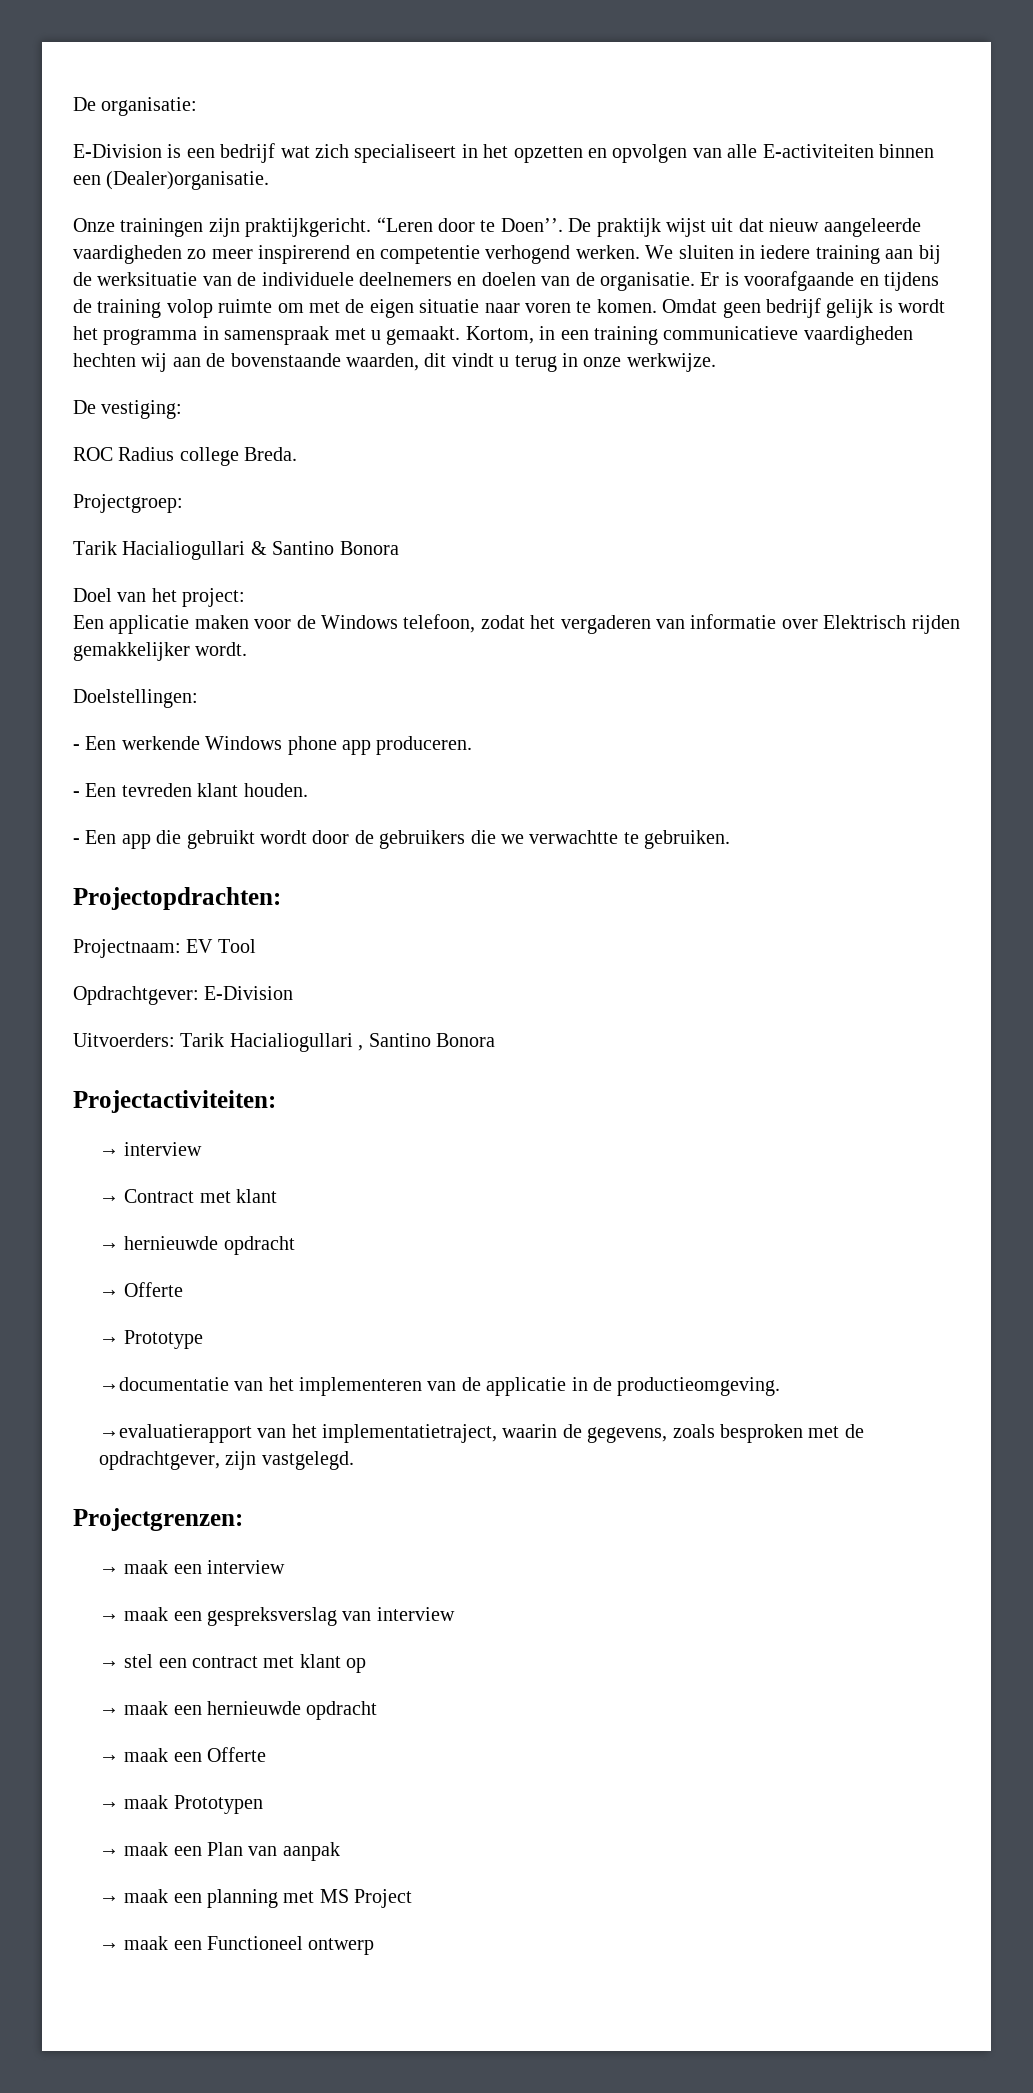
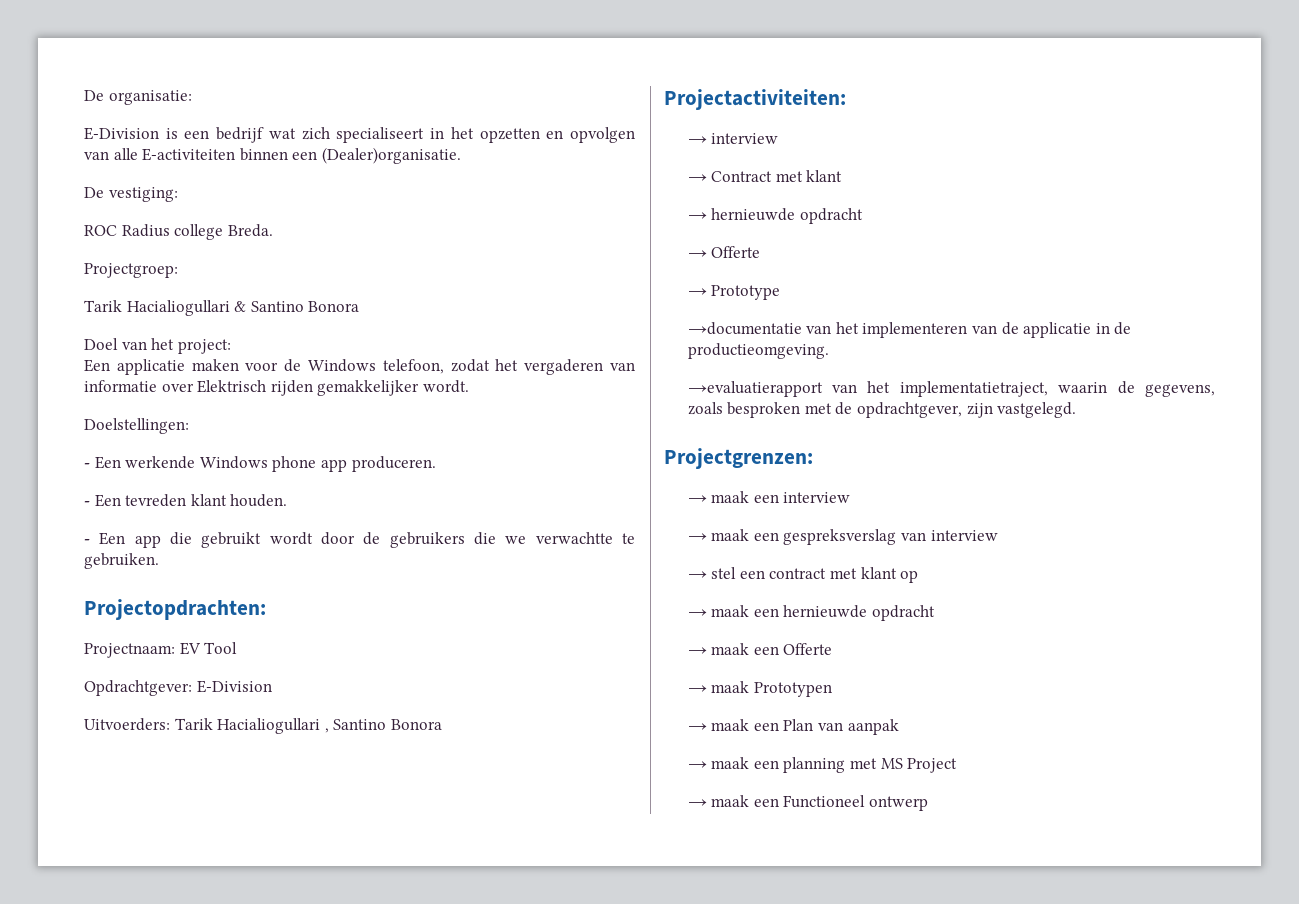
[73,217,921,237] [73,245,941,264] [73,271,939,291] [73,298,946,318] [73,326,913,345] [73,353,716,372] // Onze trainingen zijn praktijkgericht. “Leren door te Doen’’. De praktijk wijst uit dat nieuw aangeleerde vaardigheden zo meer inspirerend en competentie verhogend werken. We sluiten in iedere training aan bij de werksituatie van de individuele deelnemers en doelen van de organisatie. Er is voorafgaande en tijdens de training volop ruimte om met de eigen situatie naar voren te komen. Omdat geen bedrijf gelijk is wordt het programma in samenspraak met u gemaakt. Kortom, in een training communicatieve vaardigheden hechten wij aan de bovenstaande waarden, dit vindt u terug in onze werkwijze. -> (461, 155) none

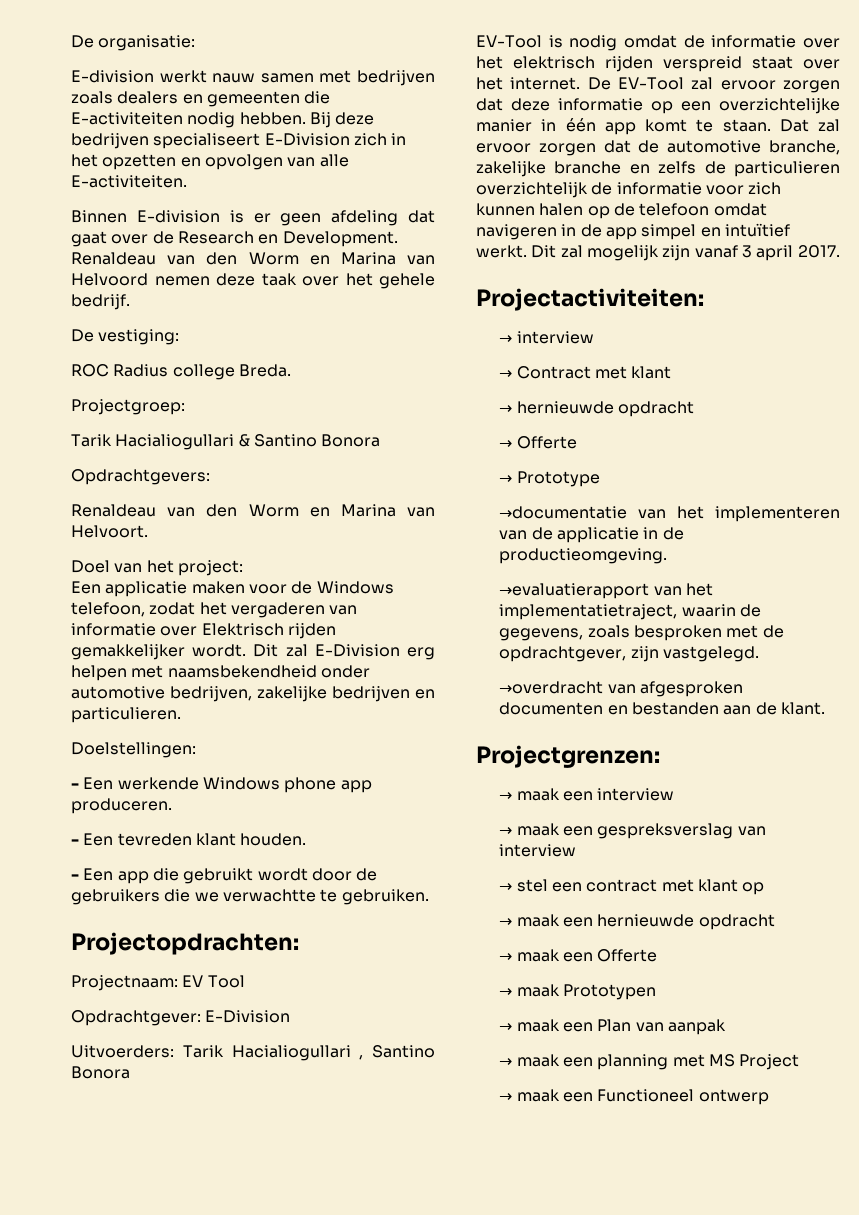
[84,127,425,143] E-Division is een bedrijf wat zich specialiseert -> [71,70,435,86] [71,91,331,107] [71,112,375,128] [71,133,387,149] E-division werkt nauw samen met bedrijven zoals dealers en gemeenten die E-activiteiten nodig hebben. Bij deze bedrijven specialiseert E-Division zich
[142,147,461,164] E-activiteiten binnen een (Dealer)organisatie. -> [71,175,187,188] [71,210,435,226] [71,231,398,247] [71,252,435,265] [71,273,435,289] [71,294,130,310] E-activiteiten. // Binnen E-division is er geen afdeling dat gaat over de Research en Development. Renaldeau van den Worm en Marina van Helvoord nemen deze taak over het gehele bedrijf.
(360, 306) none -> [71,469,210,485] [71,504,435,517] [71,525,148,538] // Opdrachtgevers: // Renaldeau van den Worm en Marina van Helvoort.
(469, 386) none -> [253,644,435,660] [71,665,370,681] [71,686,435,702] [71,707,181,723] Dit zal E-Division erg helpen met naamsbekendheid onder automotive bedrijven, zakelijke bedrijven en particulieren.
(442, 724) none -> [476,35,840,51] [476,56,840,72] [476,77,840,93] [476,98,840,114] [476,118,840,135] [476,140,840,156] [476,161,840,177] [476,182,782,198] [476,203,767,219] [476,223,790,240] [476,245,840,261] // EV-Tool is nodig omdat de informatie over het elektrisch rijden verspreid staat over het internet. De EV-Tool zal ervoor zorgen dat deze informatie op een overzichtelijke manier in één app komt te staan. Dat zal ervoor zorgen dat de automotive branche, zakelijke branche en zelfs de particulieren overzichtelijk de informatie voor zich kunnen halen op de telefoon omdat navigeren in de app simpel en intuïtief werkt. Dit zal mogelijk zijn vanaf 3 april 2017.
(1077, 410) none -> [499,681,743,697] [499,702,825,715] // →overdracht van afgesproken documenten en bestanden aan de klant.

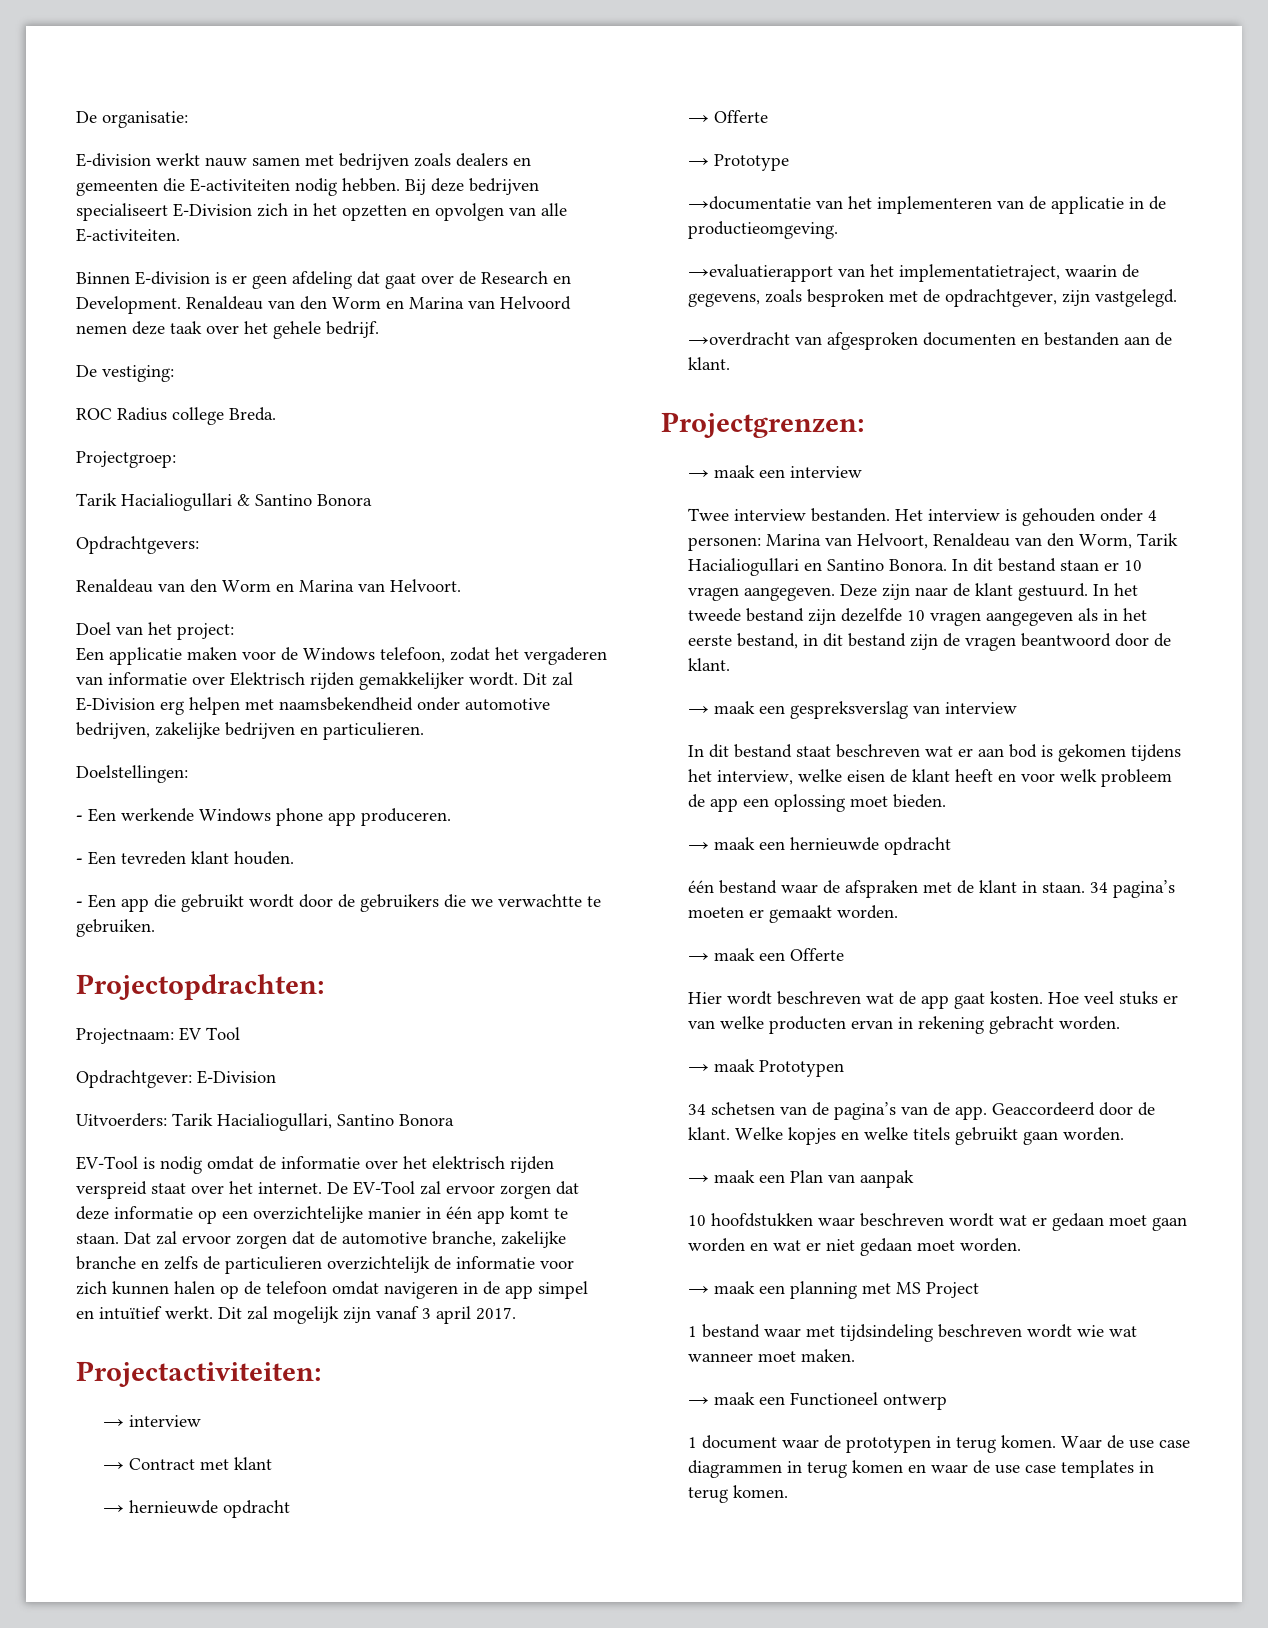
[231,1045,364,1061] Hacialiogullari , -> [217,1113,332,1131] Hacialiogullari,
(675, 794) none -> [688,508,1158,526] [688,533,1179,551] [688,558,1143,576] [688,583,1139,601] [688,608,1148,626] [688,633,1172,651] [688,658,731,671] // Twee interview bestanden. Het interview is gehouden onder 4 personen: Marina van Helvoort, Renaldeau van den Worm, Tarik Hacialiogullari en Santino Bonora. In dit bestand staan er 10 vragen aangegeven. Deze zijn naar de klant gestuurd. In het tweede bestand zijn dezelfde 10 vragen aangegeven als in het eerste bestand, in dit bestand zijn de vragen beantwoord door de klant.
[499,879,765,895] → stel een contract met klant op -> [688,744,1182,762] [688,769,1173,787] [688,794,947,812] In dit bestand staat beschreven wat er aan bod is gekomen tijdens het interview, welke eisen de klant heeft en voor welk probleem de app een oplossing moet bieden.
[499,949,658,962] [499,984,656,1000] → maak een Offerte // → maak Prototypen -> [688,880,1176,898] [688,905,899,923] [688,948,845,961] [688,991,1179,1009] [688,1016,1121,1034] [688,1059,845,1077] [688,1102,1156,1120] [688,1127,1125,1145] één bestand waar de afspraken met de klant in staan. 34 pagina’s moeten er gemaakt worden. // → maak een Offerte // Hier wordt beschreven wat de app gaat kosten. Hoe veel stuks er van welke producten ervan in rekening gebracht worden. // → maak Prototypen // 34 schetsen van de pagina’s van de app. Geaccordeerd door de klant. Welke kopjes en welke titels gebruikt gaan worden.
(726, 1027) none -> [688,1213,1188,1231] [688,1238,1022,1256] // 10 hoofdstukken waar beschreven wordt wat er gedaan moet gaan worden en wat er niet gedaan moet worden.
(800, 1062) none -> [688,1324,1138,1342] [688,1349,856,1362] // 1 bestand waar met tijdsindeling beschreven wordt wie wat wanneer moet maken.
(769, 1097) none -> [688,1435,1191,1453] [688,1460,1155,1478] [688,1485,789,1503] // 1 document waar de prototypen in terug komen. Waar de use case diagrammen in terug komen en waar de use case templates in terug komen.

